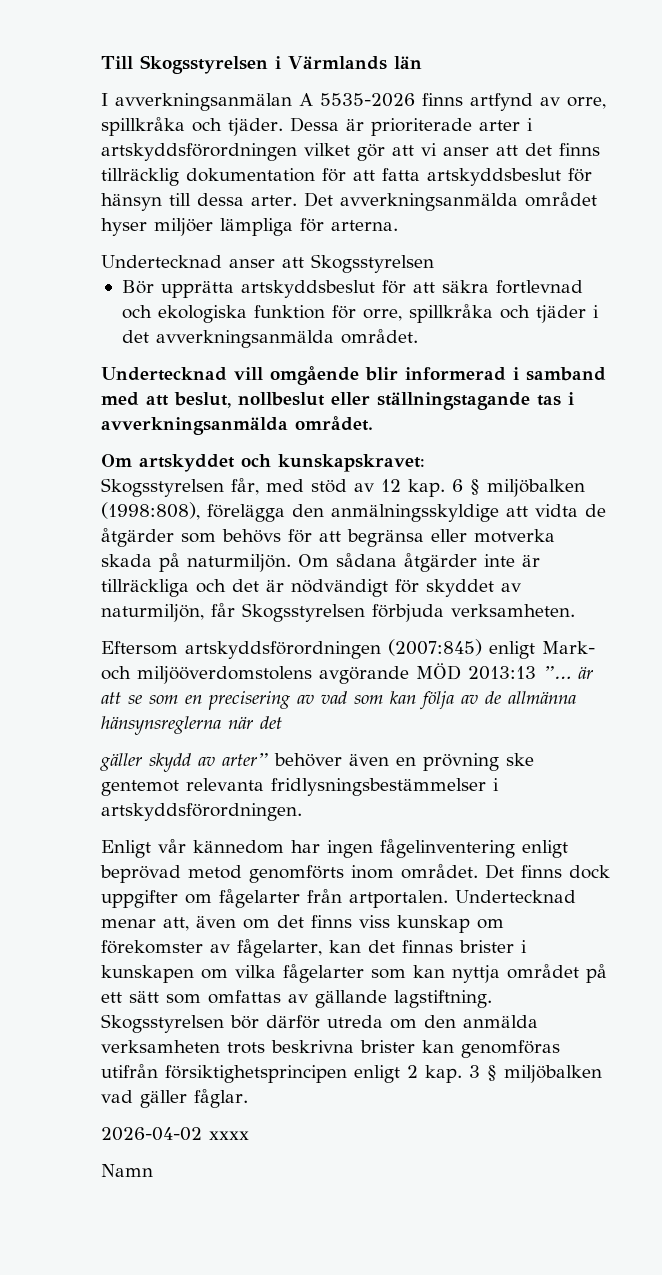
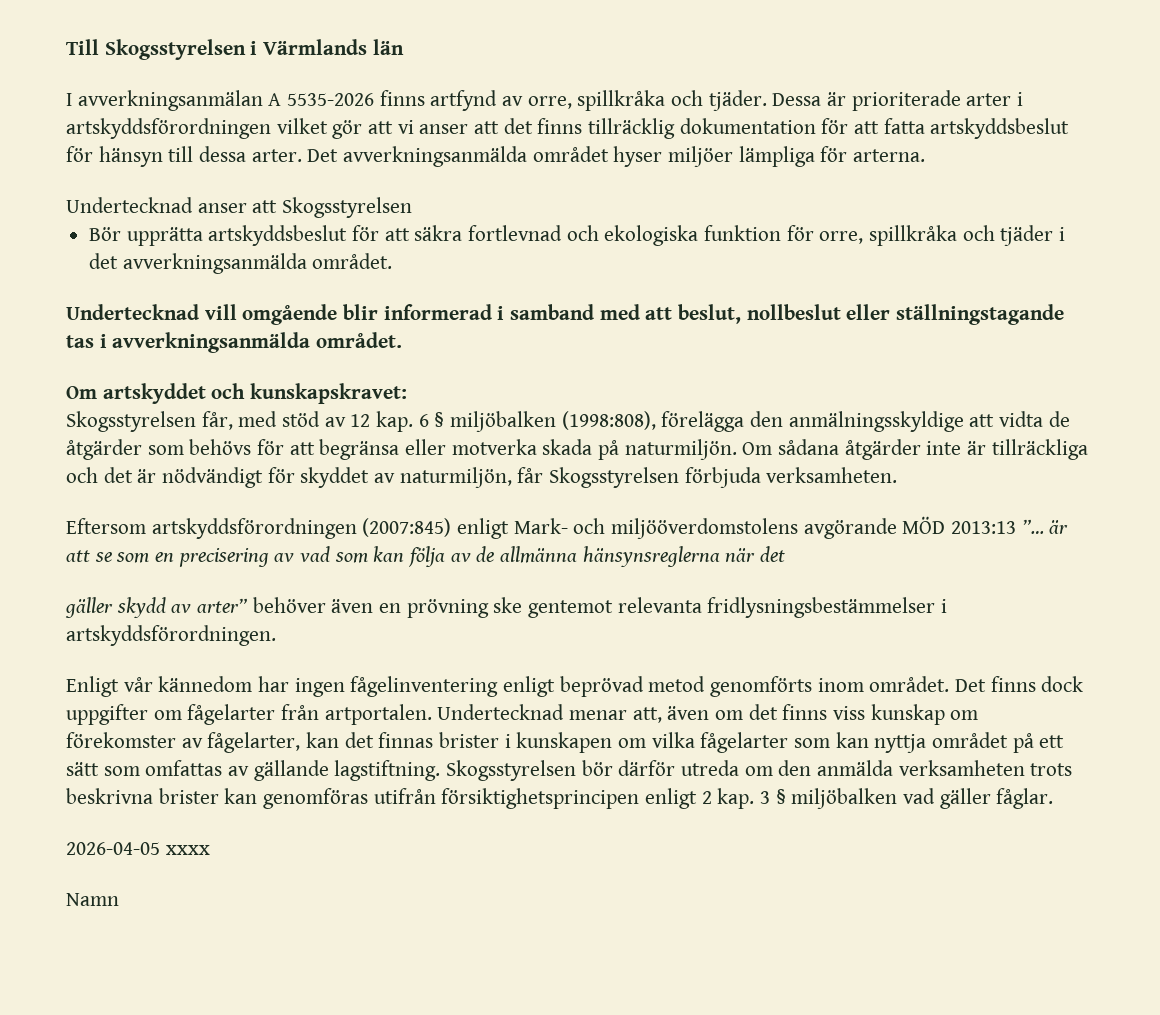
[101,1127,202,1141] 2026-04-02 -> [66,842,160,855] 2026-04-05

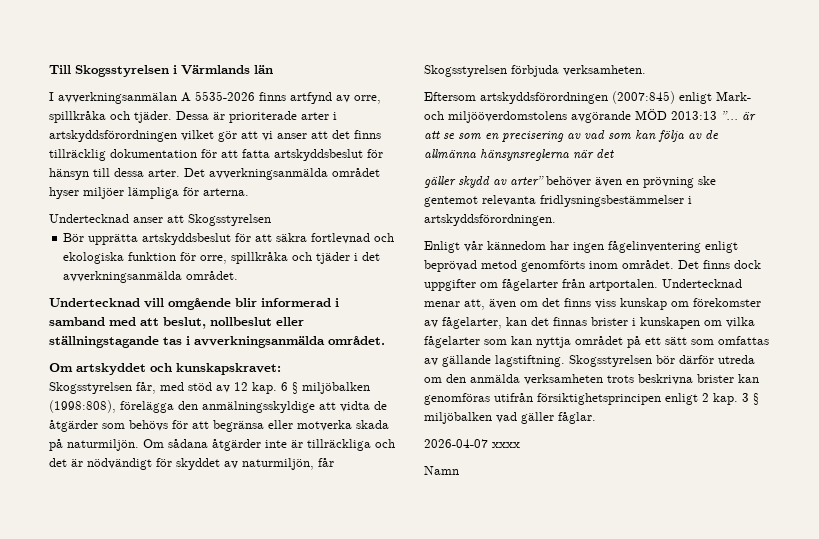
[66,842,160,855] 2026-04-05 -> [424,439,488,448] 2026-04-07

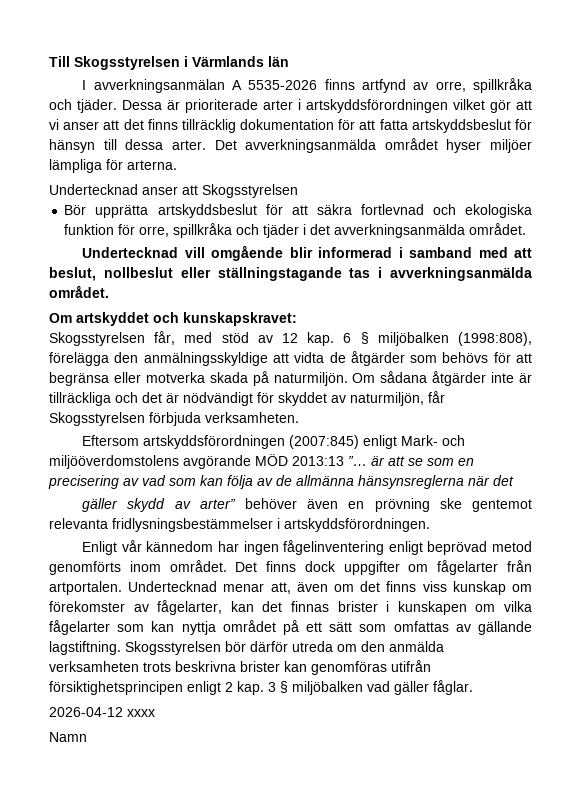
[424,439,488,448] 2026-04-07 -> [49,707,123,717] 2026-04-12

